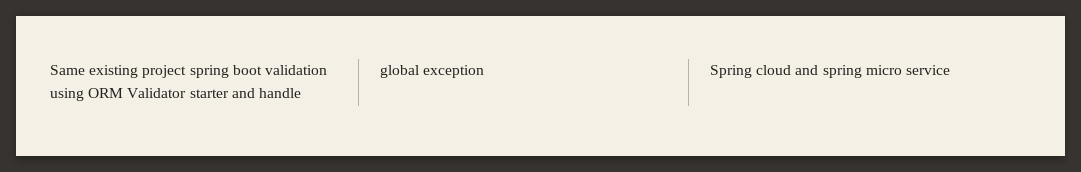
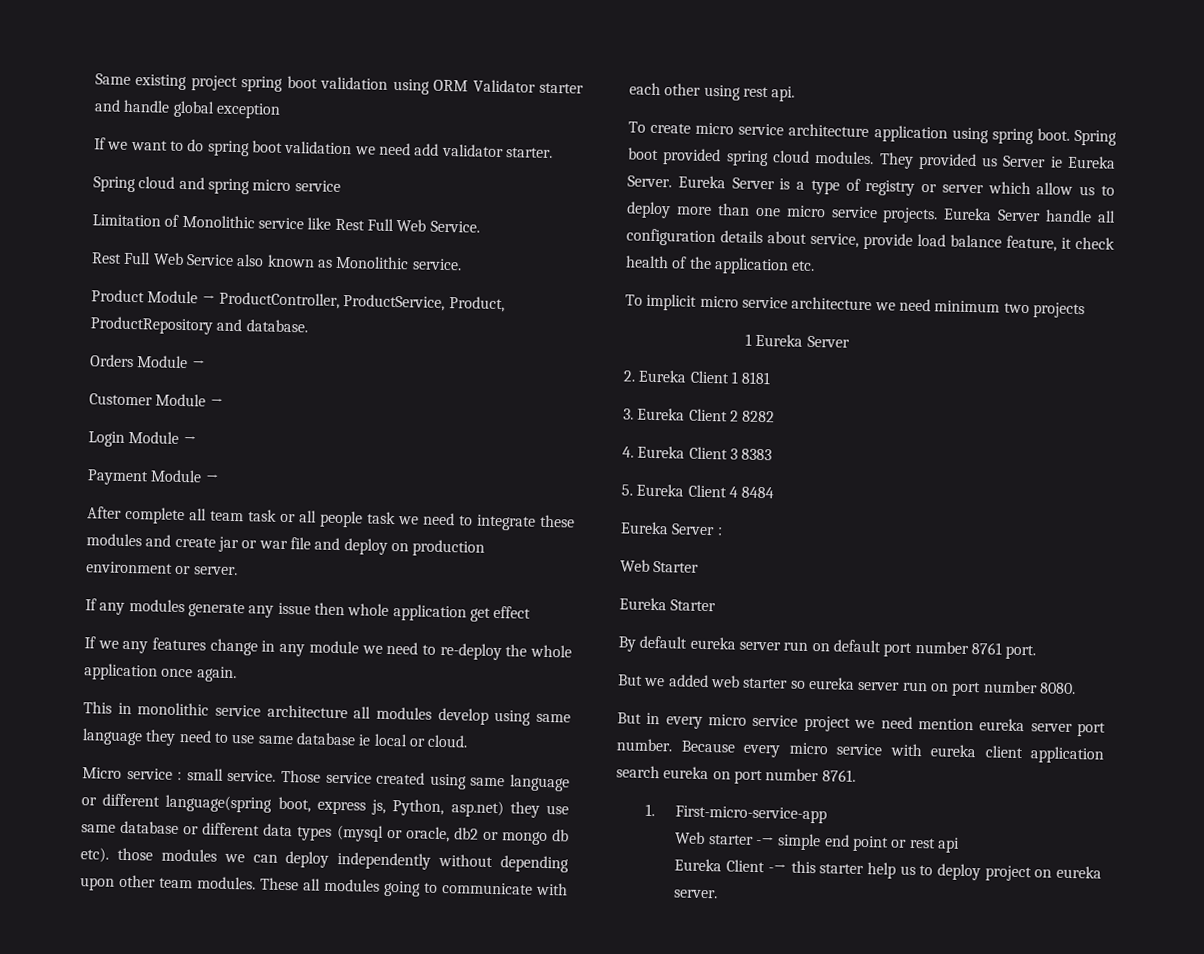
(485, 71) none -> [94,137,553,158] // If we want to do spring boot validation we need add validator starter.
(950, 70) none -> [92,214,480,233] [91,251,462,271] [91,289,505,313] [90,316,308,335] [90,354,206,369] [89,393,224,407] [88,430,197,447] [87,469,219,486] [87,506,575,531] [86,533,486,557] [86,561,238,576] [85,598,532,622] [84,636,572,661] [84,663,237,683] [83,701,571,726] [82,728,469,748] [82,767,570,792] [81,793,569,818] [81,820,569,846] [80,847,569,873] [80,874,568,897] [629,82,796,102] [628,121,1117,146] [628,147,1116,171] [627,175,1115,196] [626,201,1116,224] [626,228,1115,252] [625,255,816,275] [625,293,1085,319] [744,333,850,348] [623,369,772,385] [623,407,776,423] [622,445,773,461] [621,483,775,499] [620,521,723,536] [620,559,700,573] [619,597,717,612] [618,635,1037,660] [618,674,1076,697] [617,712,1106,737] [616,738,1104,764] [616,765,856,785] [645,803,828,824] [675,831,961,853] [674,858,1102,882] [674,889,719,899] // Limitation of Monolithic service like Rest Full Web Service. // Rest Full Web Service also known as Monolithic service. // Product Module → ProductController, ProductService, Product, ProductRepository and database. // Orders Module → // Customer Module → // Login Module → // Payment Module → // After complete all team task or all people task we need to integrate these modules and create jar or war file and deploy on production environment or server. // If any modules generate any issue then whole application get effect // If we any features change in any module we need to re-deploy the whole application once again. // This in monolithic service architecture all modules develop using same language they need to use same database ie local or cloud. // Micro service : small service. Those service created using same language or different language(spring boot, express js, Python, asp.net) they use same database or different data types (mysql or oracle, db2 or mongo db etc). those modules we can deploy independently without depending upon other team modules. These all modules going to communicate with each other using rest api. // To create micro service architecture application using spring boot. Spring boot provided spring cloud modules. They provided us Server ie Eureka Server. Eureka Server is a type of registry or server which allow us to deploy more than one micro service projects. Eureka Server handle all configuration details about service, provide load balance feature, it check health of the application etc. // To implicit micro service architecture we need minimum two projects // 1 Eureka Server // 2. Eureka Client 1 8181 // 3. Eureka Client 2 8282 // 4. Eureka Client 3 8383 // 5. Eureka Client 4 8484 // Eureka Server : // Web Starter // Eureka Starter // By default eureka server run on default port number 8761 port. // But we added web starter so eureka server run on port number 8080. // But in every micro service project we need mention eureka server port number. Because every micro service with eureka client application search eureka on port number 8761. // 1. First-micro-service-app // Web starter -→ simple end point or rest api // Eureka Client -→ this starter help us to deploy project on eureka server.

